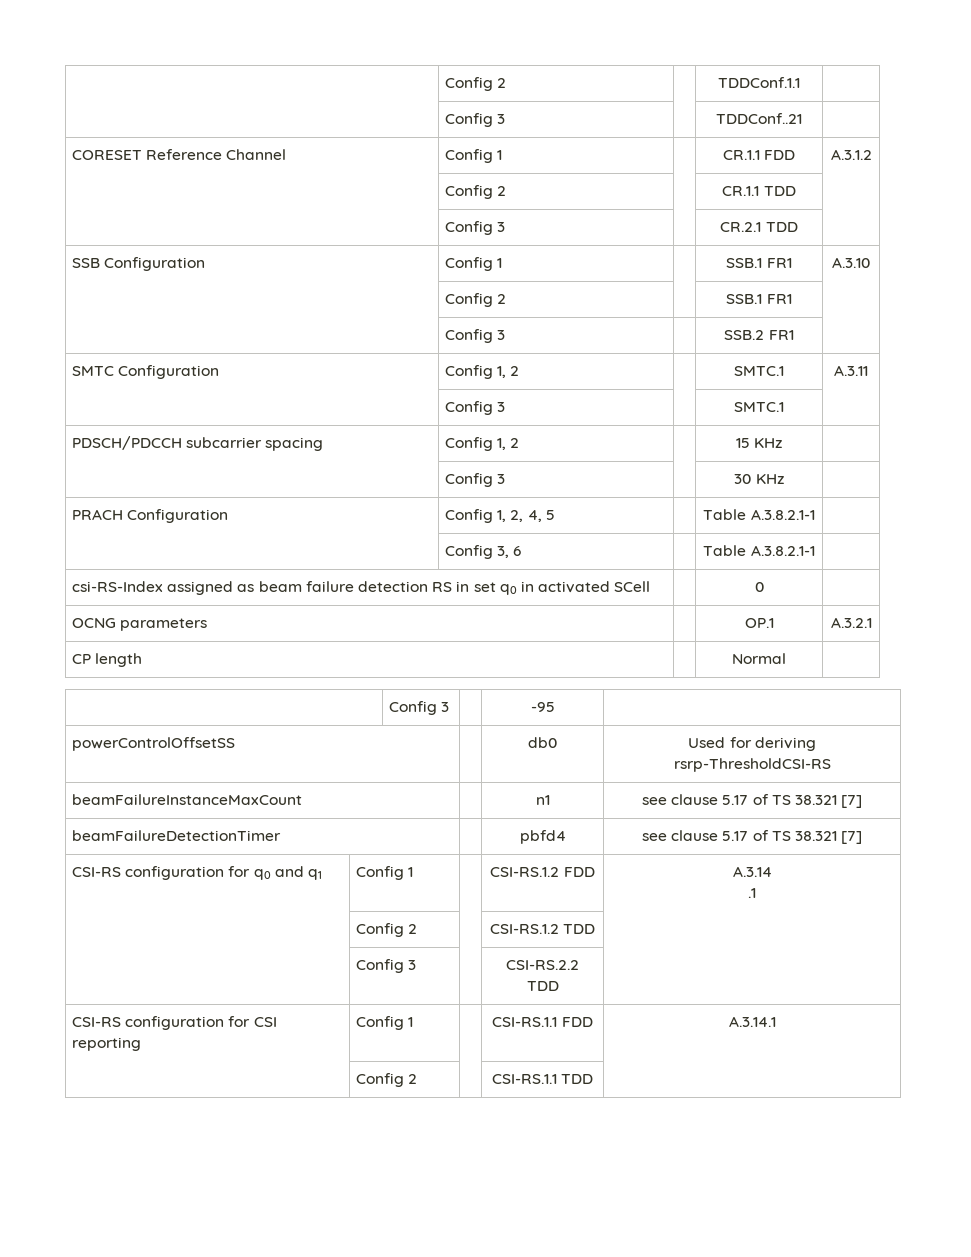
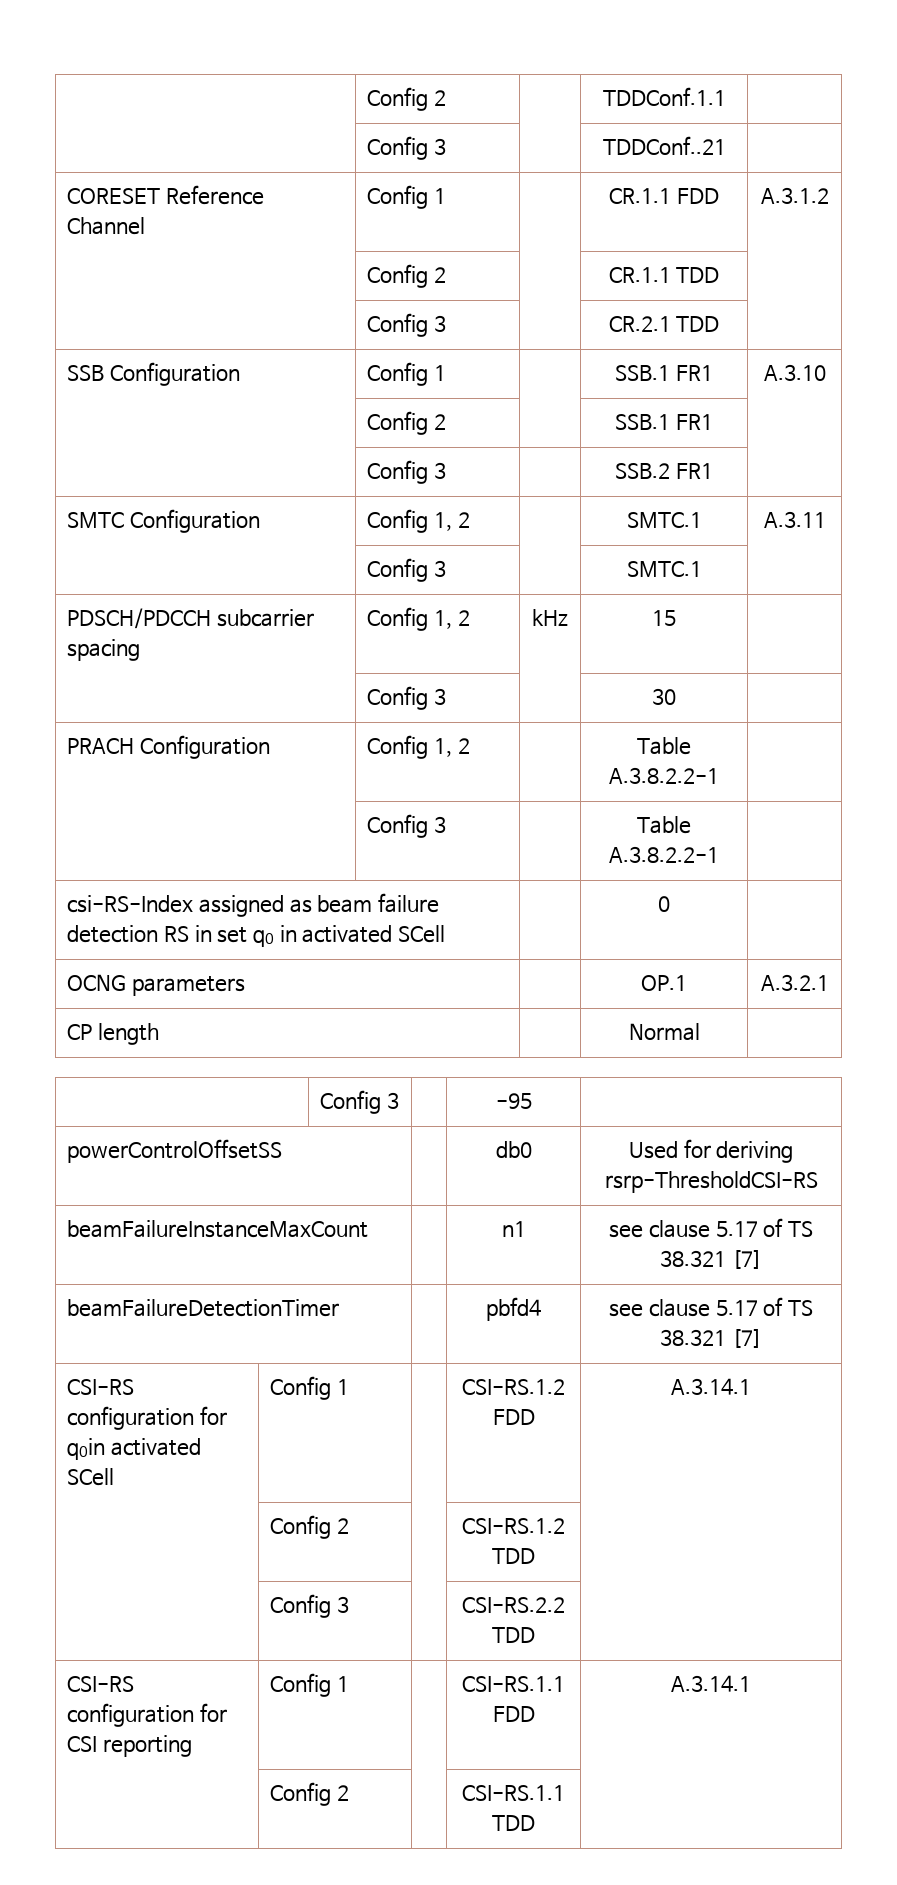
(520, 443) none -> [532,609,568,626] kHz
[754,438,783,448] KHz -> (676, 618) none
[755,474,784,484] KHz -> (676, 696) none
[510,510,555,522] [703,509,815,520] [445,545,522,559] [703,545,815,556] 2, 4, 5 | | Table A.3.8.2.1-1 | // | Config 3, 6 | | Table A.3.8.2.1-1 -> [457,738,470,754] [637,737,692,755] [609,767,719,784] [367,814,446,838] [637,816,692,834] [609,846,719,863] 2 | | Table A.3.8.2.2-1 | // | Config 3 | | Table A.3.8.2.2-1
[253,866,323,880] q0 and q1 -> [67,1438,201,1460] [67,1468,115,1486] q0in activated SCell
[732,866,772,877] [748,888,756,898] A.3.14 // .1 -> [671,1378,751,1395] A.3.14.1

